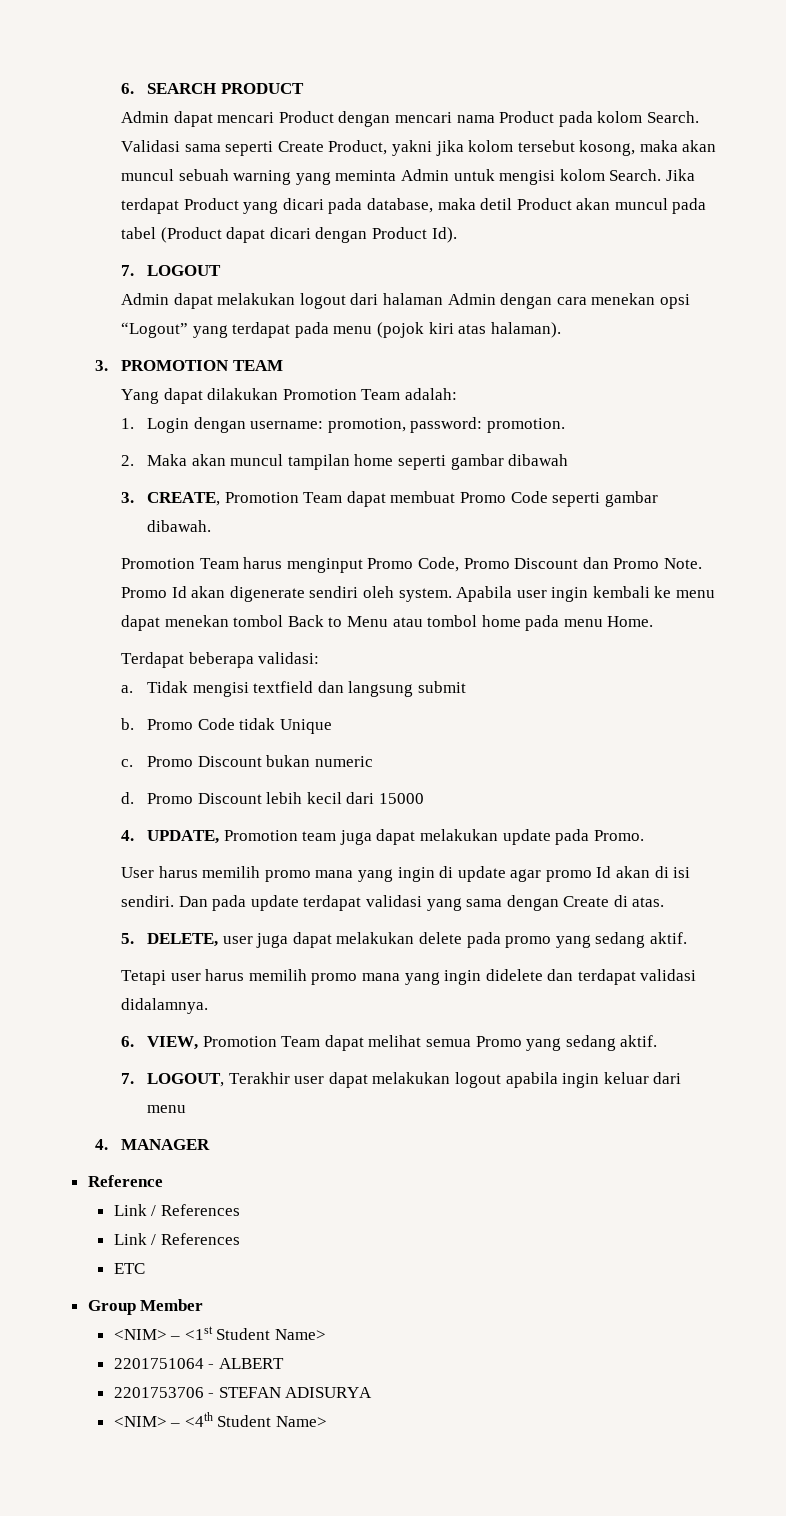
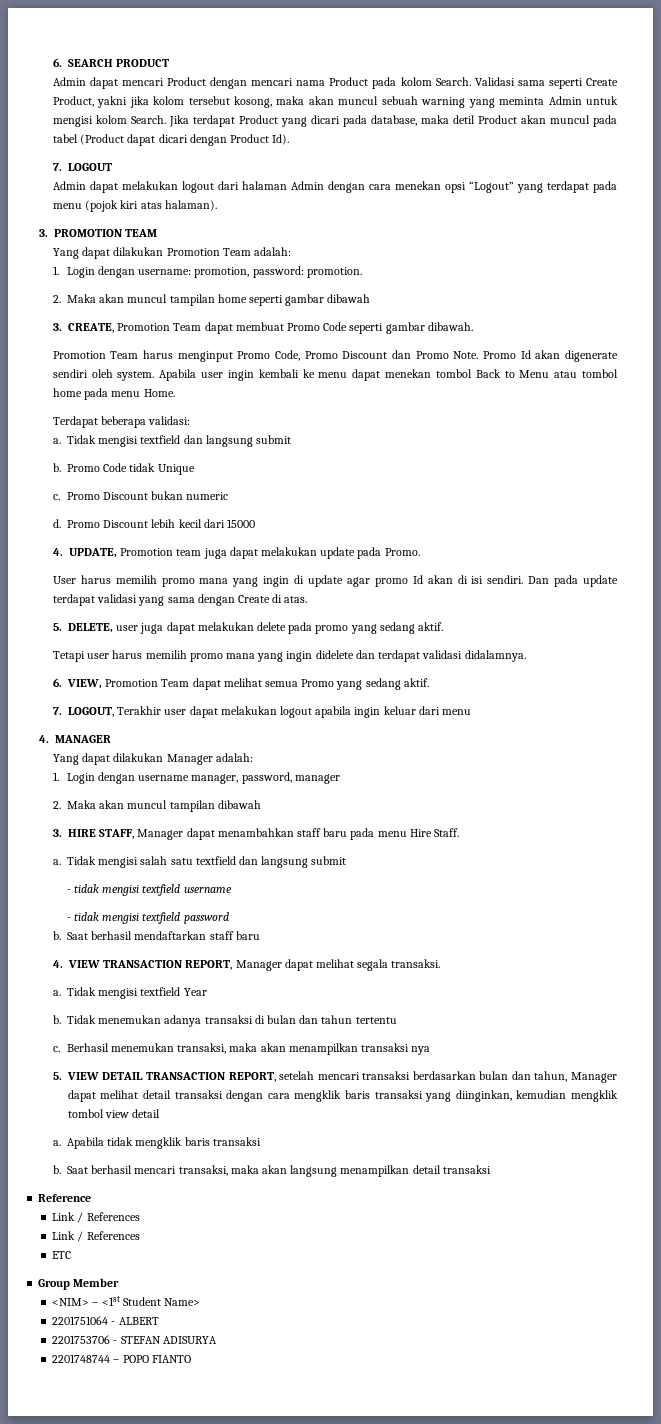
(210, 1144) none -> [52,753,253,765] [52,772,340,784] [52,800,261,812] [52,828,460,840] [52,856,347,868] [66,884,232,896] [66,912,229,924] [52,931,260,940] [52,959,441,971] [52,987,207,999] [52,1015,397,1027] [52,1043,431,1055] [52,1071,617,1083] [67,1090,618,1102] [67,1109,161,1118] [52,1137,261,1149] [52,1165,491,1177] // Yang dapat dilakukan Manager adalah: // 1. Login dengan username manager, password, manager // 2. Maka akan muncul tampilan dibawah // 3. HIRE STAFF, Manager dapat menambahkan staff baru pada menu Hire Staff. // a. Tidak mengisi salah satu textfield dan langsung submit // - tidak mengisi textfield username // - tidak mengisi textfield password // b. Saat berhasil mendaftarkan staff baru // 4. VIEW TRANSACTION REPORT, Manager dapat melihat segala transaksi. // a. Tidak mengisi textfield Year // b. Tidak menemukan adanya transaksi di bulan dan tahun tertentu // c. Berhasil menemukan transaksi, maka akan menampilkan transaksi nya // 5. VIEW DETAIL TRANSACTION REPORT, setelah mencari transaksi berdasarkan bulan dan tahun, Manager dapat melihat detail transaksi dengan cara mengklik baris transaksi yang diinginkan, kemudian mengklik tombol view detail // a. Apabila tidak mengklik baris transaksi // b. Saat berhasil mencari transaksi, maka akan langsung menampilkan detail transaksi
[113,1412,328,1427] <NIM> – <4th Student Name> -> [52,1354,191,1363] 2201748744 – POPO FIANTO

